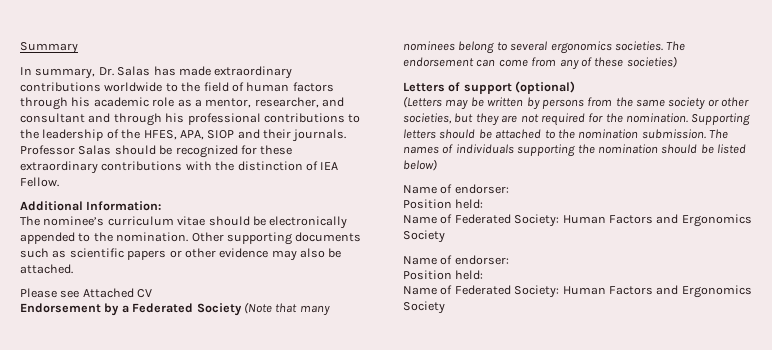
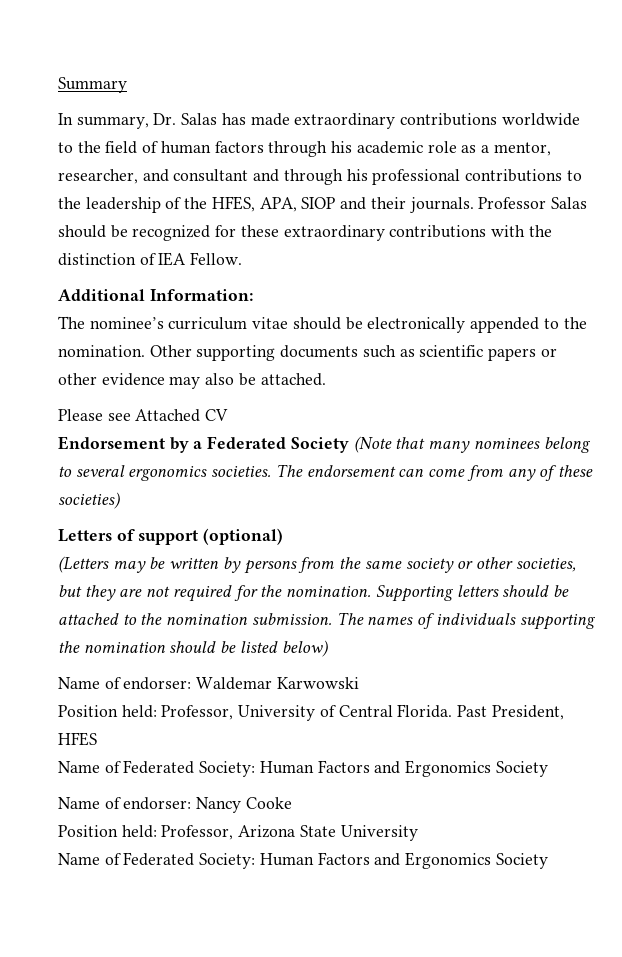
[403,199,484,209] // Position held: -> [196,677,359,690] [58,704,564,721] [58,732,97,746] Waldemar Karwowski // Position held: Professor, University of Central Florida. Past President, HFES
[403,270,484,280] // Position held: -> [196,797,292,813] [58,825,418,841] Nancy Cooke // Position held: Professor, Arizona State University

